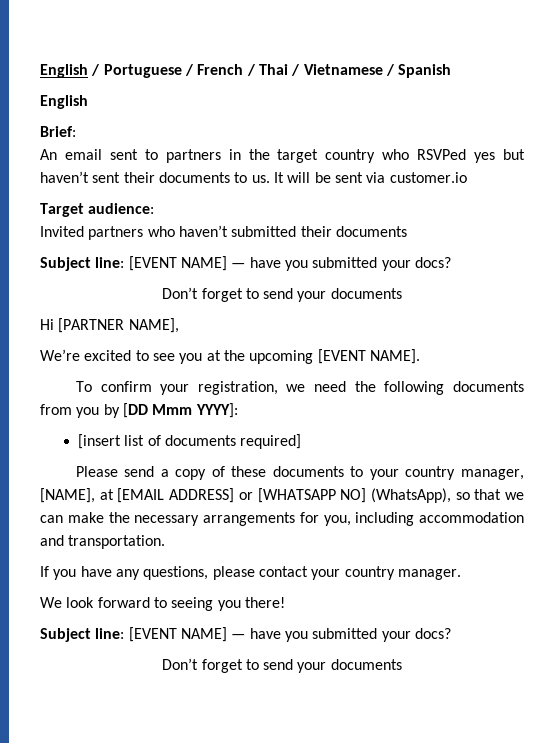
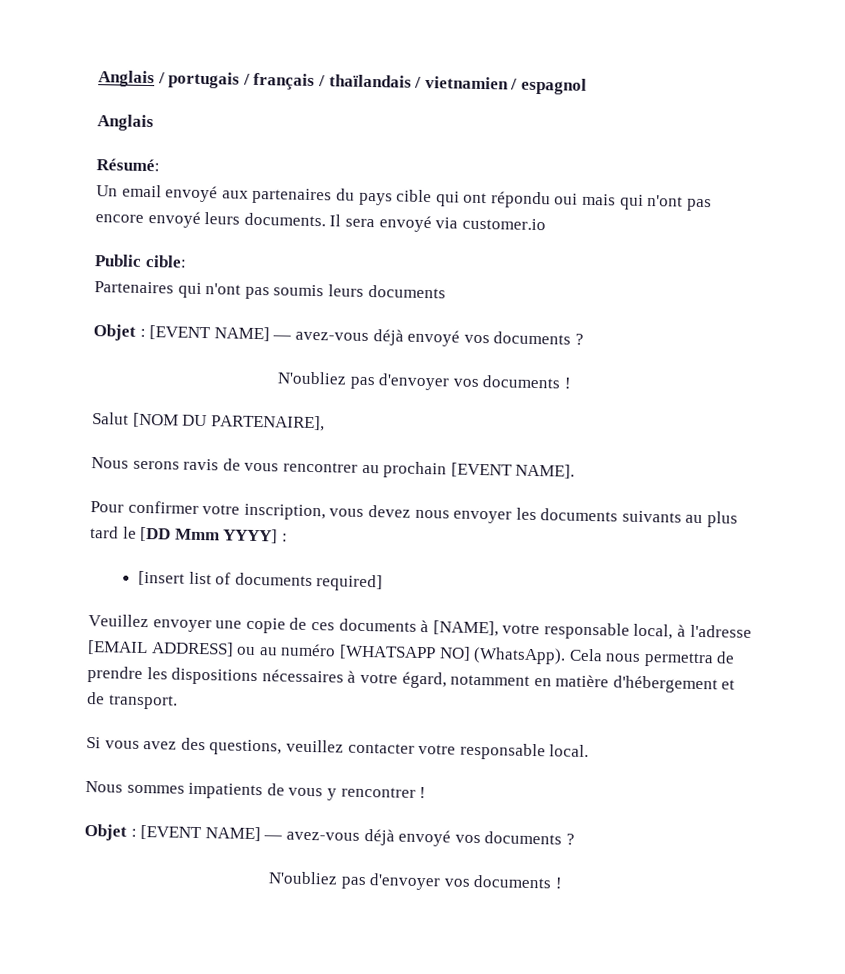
[40,64,452,78] [40,95,88,109] [40,126,76,137] [40,149,525,163] [40,171,467,183] [40,203,155,217] [40,225,407,240] [40,256,451,271] [162,287,402,302] [40,318,179,333] [40,349,420,364] [75,381,525,395] [40,403,238,418] English / Portuguese / French / Thai / Vietnamese / Spanish // English // Brief: // An email sent to partners in the target country who RSVPed yes but haven’t sent their documents to us. It will be sent via customer.io // Target audience: // Invited partners who haven’t submitted their documents // Subject line: [EVENT NAME] — have you submitted your docs? // Don’t forget to send your documents // Hi [PARTNER NAME], // We’re excited to see you at the upcoming [EVENT NAME]. // To confirm your registration, we need the following documents from you by [DD Mmm YYYY]: -> [98,70,587,95] [97,114,154,132] [96,158,160,172] [96,184,712,212] [95,211,546,233] [94,254,187,268] [94,281,446,300] [93,324,584,347] [277,371,571,391] [92,412,325,432] [91,457,576,479] [90,500,739,528] [90,526,288,544] Anglais / portugais / français / thaïlandais / vietnamien / espagnol // Anglais // Résumé: // Un email envoyé aux partenaires du pays cible qui ont répondu oui mais qui n'ont pas encore envoyé leurs documents. Il sera envoyé via customer.io // Public cible: // Partenaires qui n'ont pas soumis leurs documents // Objet : [EVENT NAME] — avez-vous déjà envoyé vos documents ? // N'oubliez pas d'envoyer vos documents ! // Salut [NOM DU PARTENAIRE], // Nous serons ravis de vous rencontrer au prochain [EVENT NAME]. // Pour confirmer votre inscription, vous devez nous envoyer les documents suivants au plus tard le [DD Mmm YYYY] :
[75,466,525,480] [40,488,524,503] [40,512,524,526] [40,535,166,549] [40,566,461,580] [40,597,285,611] [40,627,451,642] [162,658,402,673] Please send a copy of these documents to your country manager, [NAME], at [EMAIL ADDRESS] or [WHATSAPP NO] (WhatsApp), so that we can make the necessary arrangements for you, including accommodation and transportation. // If you have any questions, please contact your country manager. // We look forward to seeing you there! // Subject line: [EVENT NAME] — have you submitted your docs? // Don’t forget to send your documents -> [88,614,752,640] [87,640,736,668] [87,666,736,694] [87,692,178,710] [86,736,590,761] [85,780,427,801] [84,823,575,847] [268,871,563,891] Veuillez envoyer une copie de ces documents à [NAME], votre responsable local, à l'adresse [EMAIL ADDRESS] ou au numéro [WHATSAPP NO] (WhatsApp). Cela nous permettra de prendre les dispositions nécessaires à votre égard, notamment en matière d'hébergement et de transport. // Si vous avez des questions, veuillez contacter votre responsable local. // Nous sommes impatients de vous y rencontrer ! // Objet : [EVENT NAME] — avez-vous déjà envoyé vos documents ? // N'oubliez pas d'envoyer vos documents !

